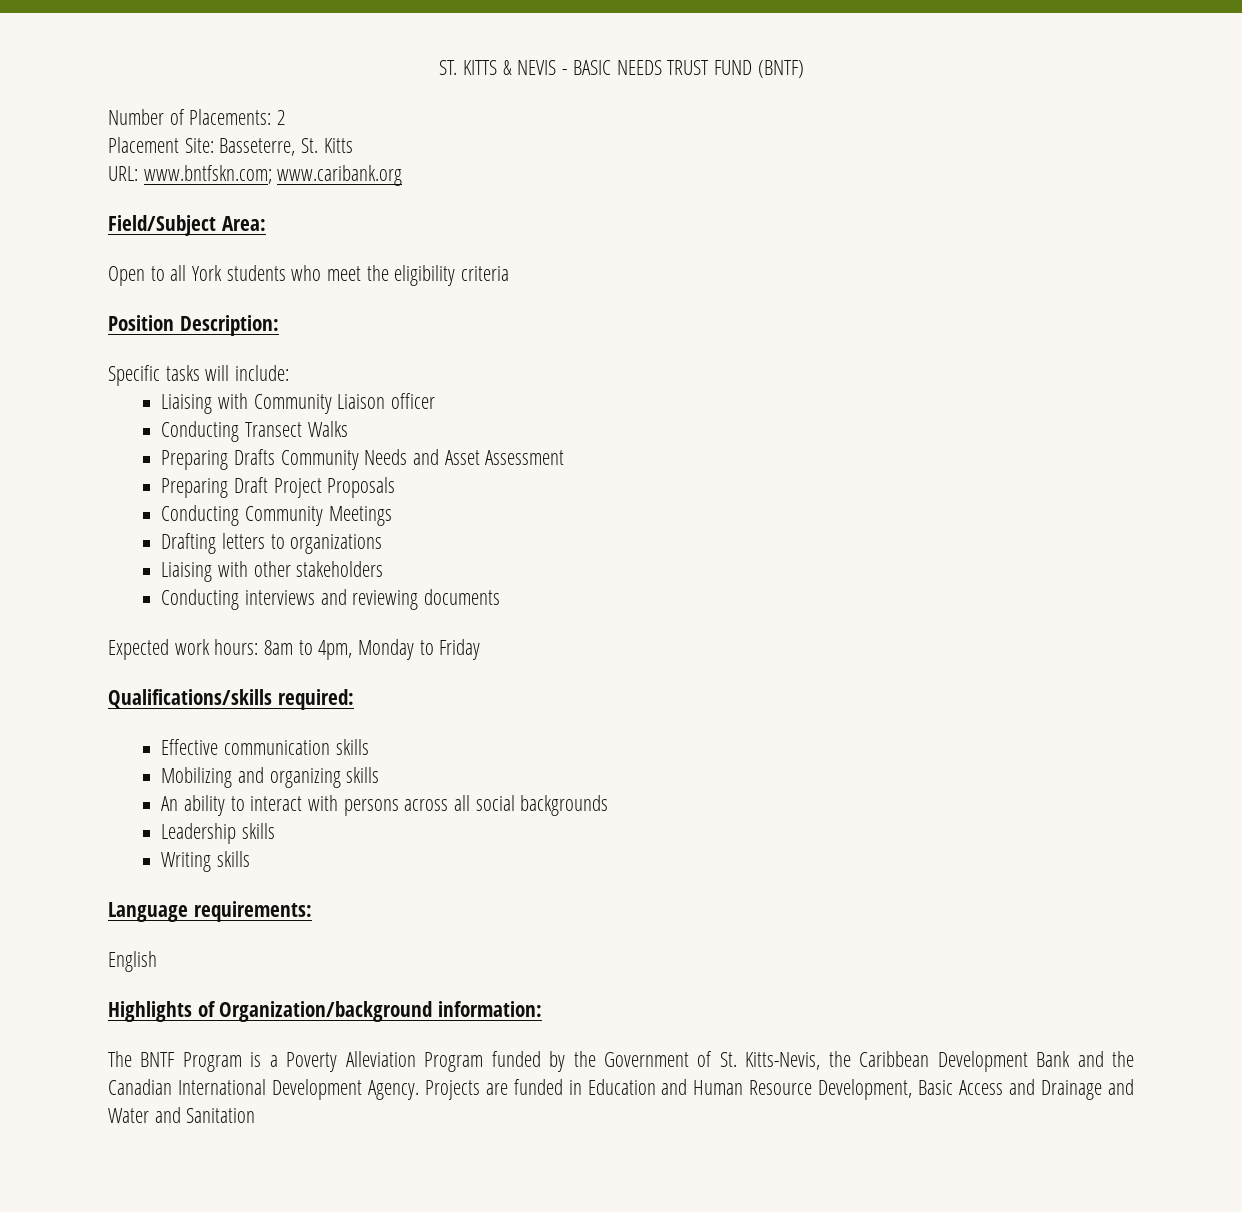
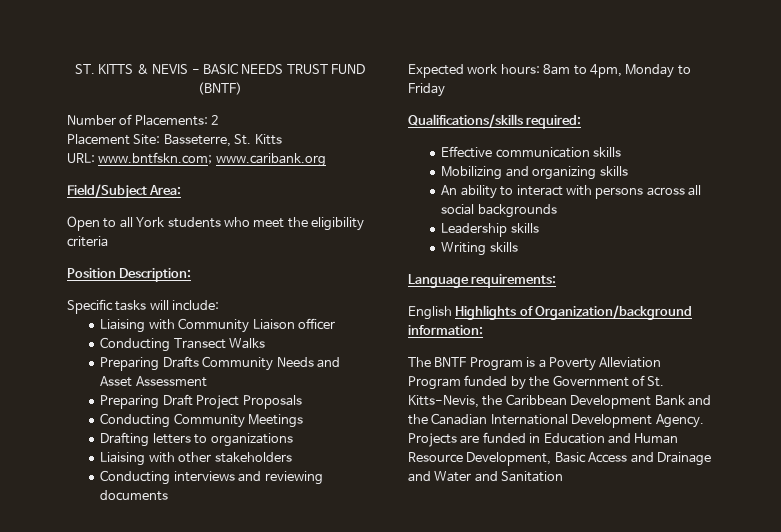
(157, 961) // -> (452, 313) none

